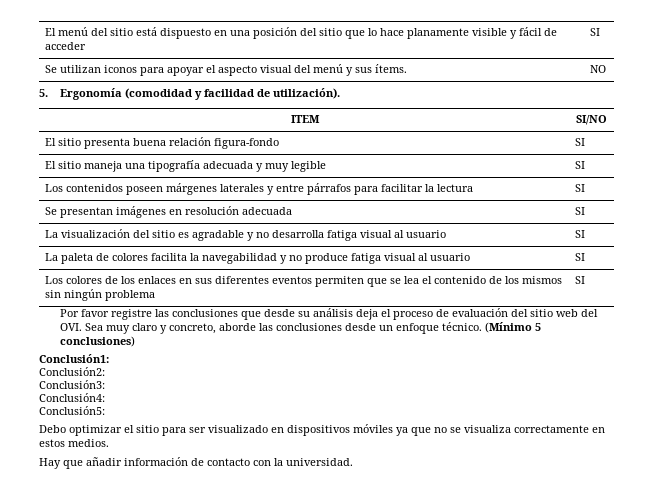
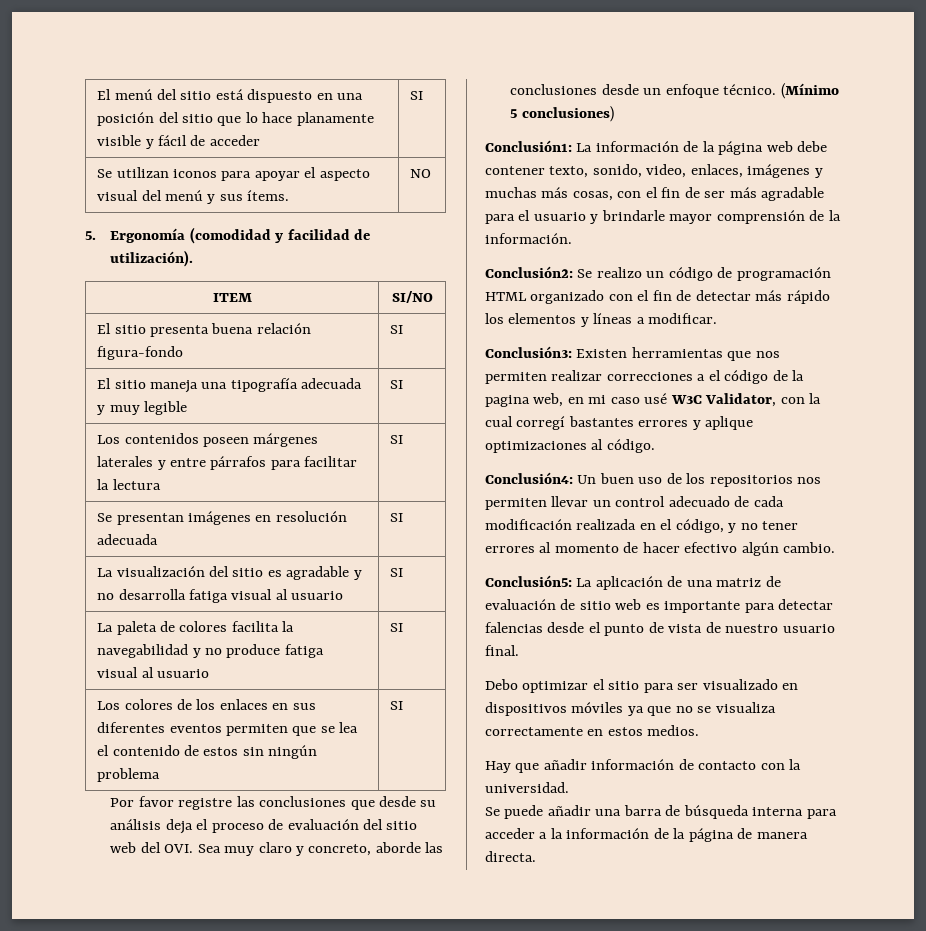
[504,276,562,284] los mismos -> [203,747,239,756] estos
[39,367,105,376] [39,380,105,389] [39,393,105,402] [39,406,105,415] // Conclusión2: // Conclusión3: // Conclusión4: // Conclusión5: -> [576,141,828,155] [485,164,823,178] [485,187,825,201] [485,210,841,224] [485,233,572,244] [485,266,831,281] [485,290,830,304] [485,313,718,327] [485,346,780,361] [485,370,805,384] [485,393,822,407] [485,416,754,430] [485,439,655,453] [485,472,822,487] [485,496,784,510] [485,519,799,533] [485,542,836,556] [485,575,781,590] [485,599,834,613] [485,622,835,636] [485,645,519,656] La información de la página web debe contener texto, sonido, video, enlaces, imágenes y muchas más cosas, con el fin de ser más agradable para el usuario y brindarle mayor comprensión de la información. // Conclusión2: Se realizo un código de programación HTML organizado con el fin de detectar más rápido los elementos y líneas a modificar. // Conclusión3: Existen herramientas que nos permiten realizar correcciones a el código de la pagina web, en mi caso usé W3C Validator, con la cual corregí bastantes errores y aplique optimizaciones al código. // Conclusión4: Un buen uso de los repositorios nos permiten llevar un control adecuado de cada modificación realizada en el código, y no tener errores al momento de hacer efectivo algún cambio. // Conclusión5: La aplicación de una matriz de evaluación de sitio web es importante para detectar falencias desde el punto de vista de nuestro usuario final.
(353, 462) none -> [485,805,837,819] [485,828,808,842] [485,851,536,862] // Se puede añadir una barra de búsqueda interna para acceder a la información de la página de manera directa.

